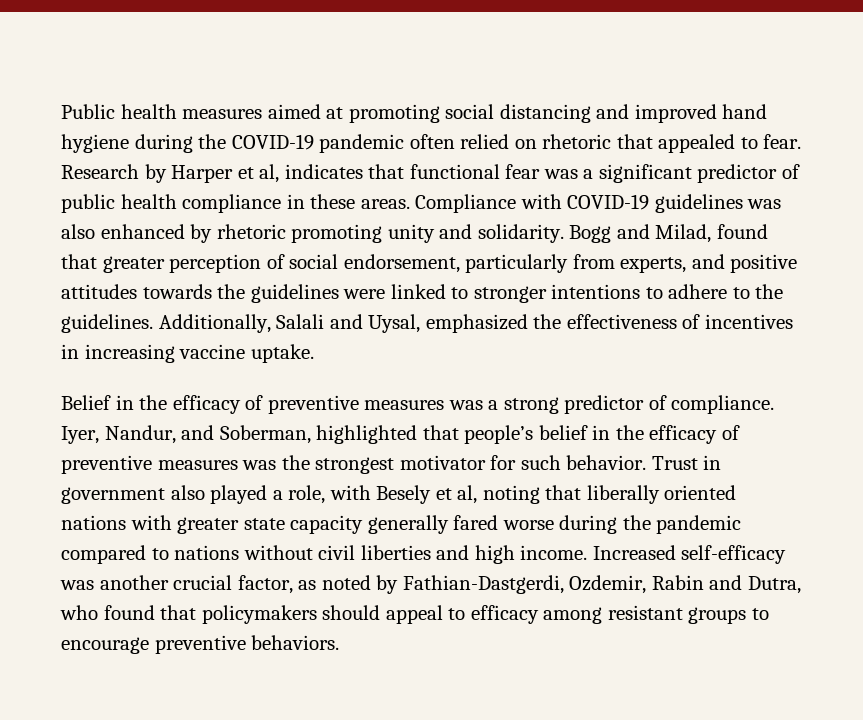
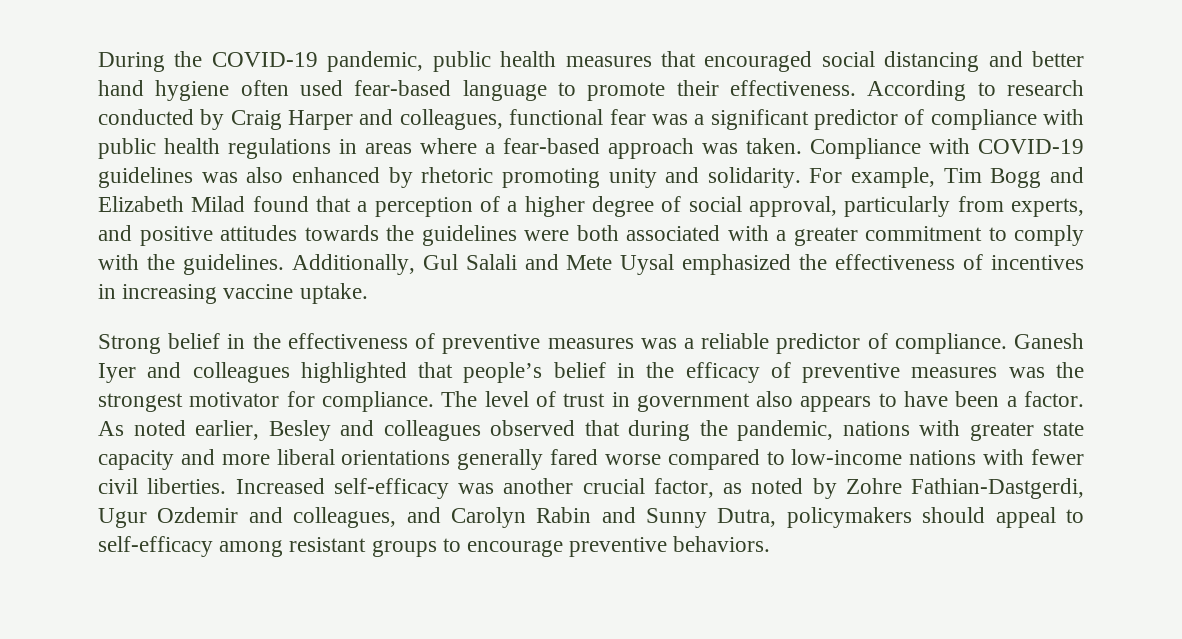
[61,104,440,123] Public health measures aimed at promoting -> [98,51,813,72] During the COVID-19 pandemic, public health measures that encouraged
[634,104,717,123] improved -> [1031,51,1084,67] better
[134,134,802,153] [61,164,405,183] during the COVID-19 pandemic often relied on rhetoric that appealed to fear. Research by Harper et al, indicates that -> [240,80,1084,101] [98,109,503,130] often used fear-based language to promote their effectiveness. According to research conducted by Craig Harper and colleagues,
[61,194,410,213] public health compliance in these areas. -> [930,109,1085,130] [98,138,802,159] compliance with public health regulations in areas where a fear-based approach was taken.
[569,224,768,243] [61,254,165,273] Bogg and Milad, found that greater -> [809,167,1084,188] [98,196,368,212] For example, Tim Bogg and Elizabeth Milad found that a
[289,254,460,273] social endorsement, -> [507,196,837,217] a higher degree of social approval,
[390,284,750,303] linked to stronger intentions to adhere to -> [576,225,1084,246] [98,254,139,270] both associated with a greater commitment to comply with
(271, 323) none -> [422,254,458,270] Gul
[368,314,421,333] Uysal, -> [566,254,675,275] Mete Uysal
[61,395,241,414] Belief in the efficacy -> [98,333,408,354] Strong belief in the effectiveness
[503,397,559,414] strong -> [701,333,770,349] reliable
[61,425,311,444] Iyer, Nandur, and Soberman, -> [1013,333,1084,349] [98,362,290,383] Ganesh Iyer and colleagues
[520,455,722,470] [61,485,737,504] such behavior. Trust in government also played a role, with Besely et al, noting that liberally oriented -> [321,391,1084,412] [98,420,833,441] compliance. The level of trust in government also appears to have been a factor. As noted earlier, Besley and colleagues observed that during the pandemic,
[367,515,742,534] [61,545,588,564] generally fared worse during the pandemic compared to nations without civil liberties and high income. -> [180,449,1084,470] [98,478,227,494] and more liberal orientations generally fared worse compared to low-income nations with fewer civil liberties.
[402,575,801,594] [60,605,197,620] Fathian-Dastgerdi, Ozdemir, Rabin and Dutra, who found that -> [845,478,1084,499] [98,507,777,528] Zohre Fathian-Dastgerdi, Ugur Ozdemir and colleagues, and Carolyn Rabin and Sunny Dutra,
[470,605,539,624] efficacy -> [98,536,213,557] self-efficacy

